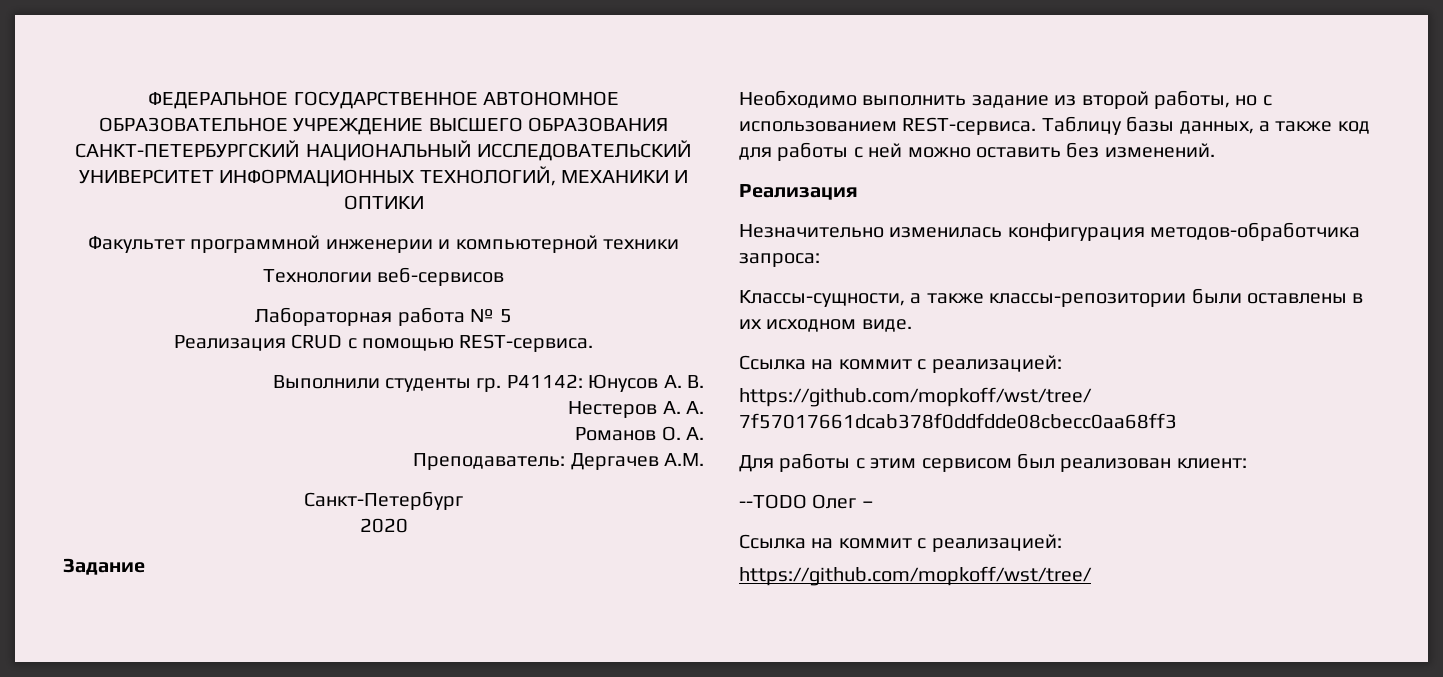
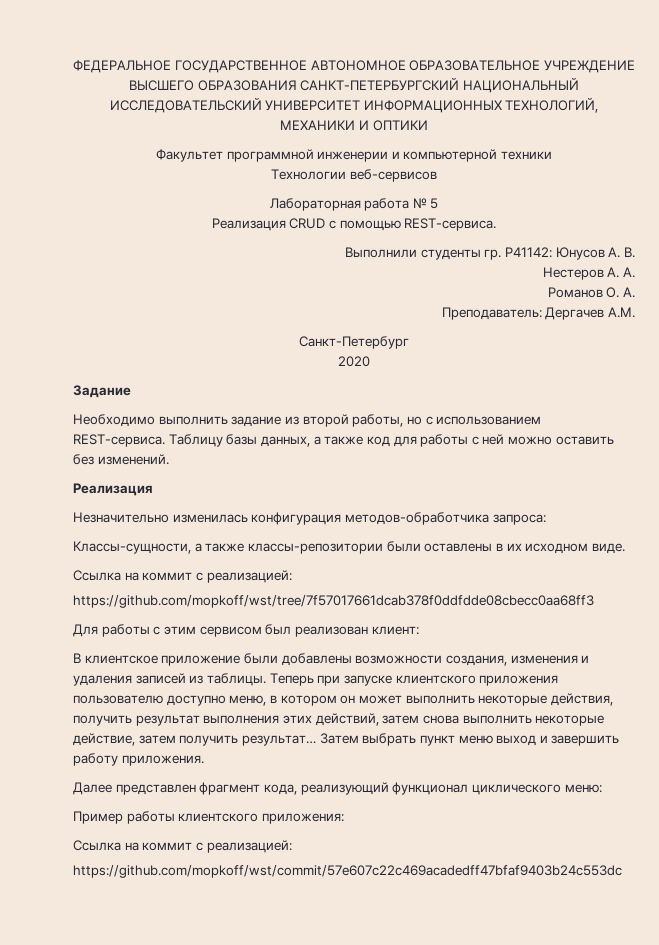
[739,494,874,509] [739,534,1062,552] [739,566,1092,586] --TODO Олег – // Ссылка на коммит с реализацией: // https://github.com/mopkoff/wst/tree/ -> [73,653,590,666] [73,673,559,686] [73,693,613,706] [73,713,605,726] [73,733,620,746] [73,753,204,766] [73,782,602,795] [73,811,344,824] [73,840,292,853] [73,865,622,878] В клиентское приложение были добавлены возможности создания, изменения и удаления записей из таблицы. Теперь при запуске клиентского приложения пользователю доступно меню, в котором он может выполнить некоторые действия, получить результат выполнения этих действий, затем снова выполнить некоторые действие, затем получить результат… Затем выбрать пункт меню выход и завершить работу приложения. // Далее представлен фрагмент кода, реализующий функционал циклического меню: // Пример работы клиентского приложения: // Ссылка на коммит с реализацией: // https://github.com/mopkoff/wst/commit/57e607c22c469acadedff47bfaf9403b24c553dc

